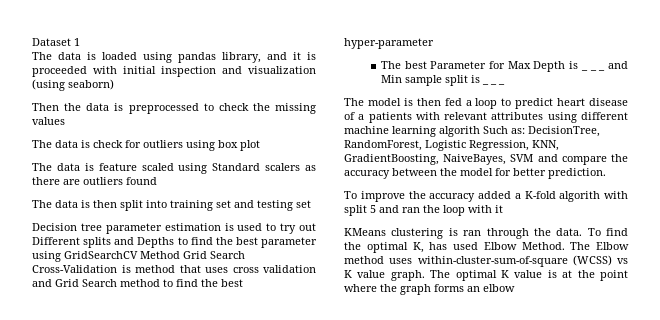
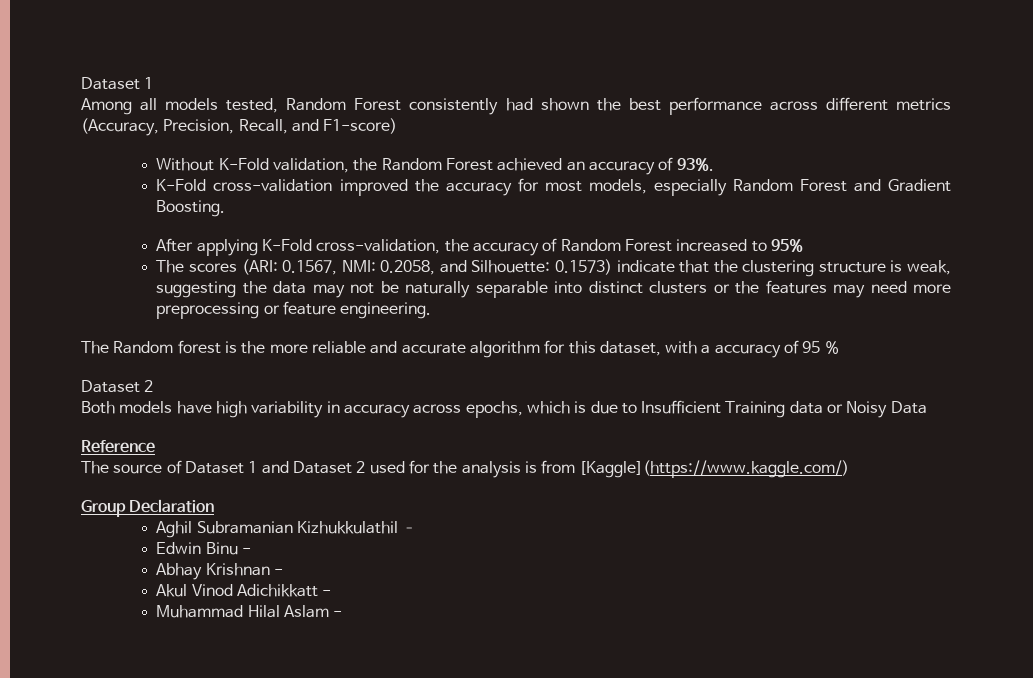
[32,52,316,63] [32,66,316,77] [32,79,114,91] [32,103,316,114] [32,117,65,125] [32,140,260,151] [32,163,316,174] [32,177,157,185] [32,200,311,211] [32,223,316,234] [32,237,317,248] [32,251,245,262] [32,265,316,273] [32,279,243,287] [344,38,434,49] [380,61,579,72] [580,69,606,71] [608,61,628,69] [380,75,480,86] [481,83,505,85] [344,98,628,109] [344,112,628,123] [344,126,600,137] [344,140,559,151] [344,154,628,165] [344,168,606,179] [344,191,628,202] [344,205,503,216] [344,228,628,239] [344,242,629,253] [344,255,628,267] [344,270,628,281] [344,284,515,295] The data is loaded using pandas library, and it is proceeded with initial inspection and visualization (using seaborn) // Then the data is preprocessed to check the missing values // The data is check for outliers using box plot // The data is feature scaled using Standard scalers as there are outliers found // The data is then split into training set and testing set // Decision tree parameter estimation is used to try out Different splits and Depths to find the best parameter using GridSearchCV Method Grid Search Cross-Validation is method that uses cross validation and Grid Search method to find the best hyper-parameter // The best Parameter for Max Depth is _ _ _ and Min sample split is _ _ _ // The model is then fed a loop to predict heart disease of a patients with relevant attributes using different machine learning algorith Such as: DecisionTree, RandomForest, Logistic Regression, KNN, GradientBoosting, NaiveBayes, SVM and compare the accuracy between the model for better prediction. // To improve the accuracy added a K-fold algorith with split 5 and ran the loop with it // KMeans clustering is ran through the data. To find the optimal K, has used Elbow Method. The Elbow method uses within-cluster-sum-of-square (WCSS) vs K value graph. The optimal K value is at the point where the graph forms an elbow -> [81,97,951,115] [81,118,398,136] [156,157,714,175] [156,178,952,196] [156,200,226,217] [156,238,803,256] [156,259,951,277] [156,280,952,298] [156,301,432,319] [81,340,839,358] [81,380,154,393] [81,400,927,418] [81,440,155,453] [81,460,850,478] [81,499,215,517] [156,521,417,538] [156,542,252,555] [156,563,284,580] [156,584,332,597] [156,605,343,618] Among all models tested, Random Forest consistently had shown the best performance across different metrics (Accuracy, Precision, Recall, and F1-score) // Without K-Fold validation, the Random Forest achieved an accuracy of 93%. // K-Fold cross-validation improved the accuracy for most models, especially Random Forest and Gradient Boosting. // After applying K-Fold cross-validation, the accuracy of Random Forest increased to 95% // The scores (ARI: 0.1567, NMI: 0.2058, and Silhouette: 0.1573) indicate that the clustering structure is weak, suggesting the data may not be naturally separable into distinct clusters or the features may need more preprocessing or feature engineering. // The Random forest is the more reliable and accurate algorithm for this dataset, with a accuracy of 95 % // Dataset 2 // Both models have high variability in accuracy across epochs, which is due to Insufficient Training data or Noisy Data // Reference // The source of Dataset 1 and Dataset 2 used for the analysis is from [Kaggle](https://www.kaggle.com/) // Group Declaration // Aghil Subramanian Kizhukkulathil – // Edwin Binu - // Abhay Krishnan - // Akul Vinod Adichikkatt - // Muhammad Hilal Aslam -

